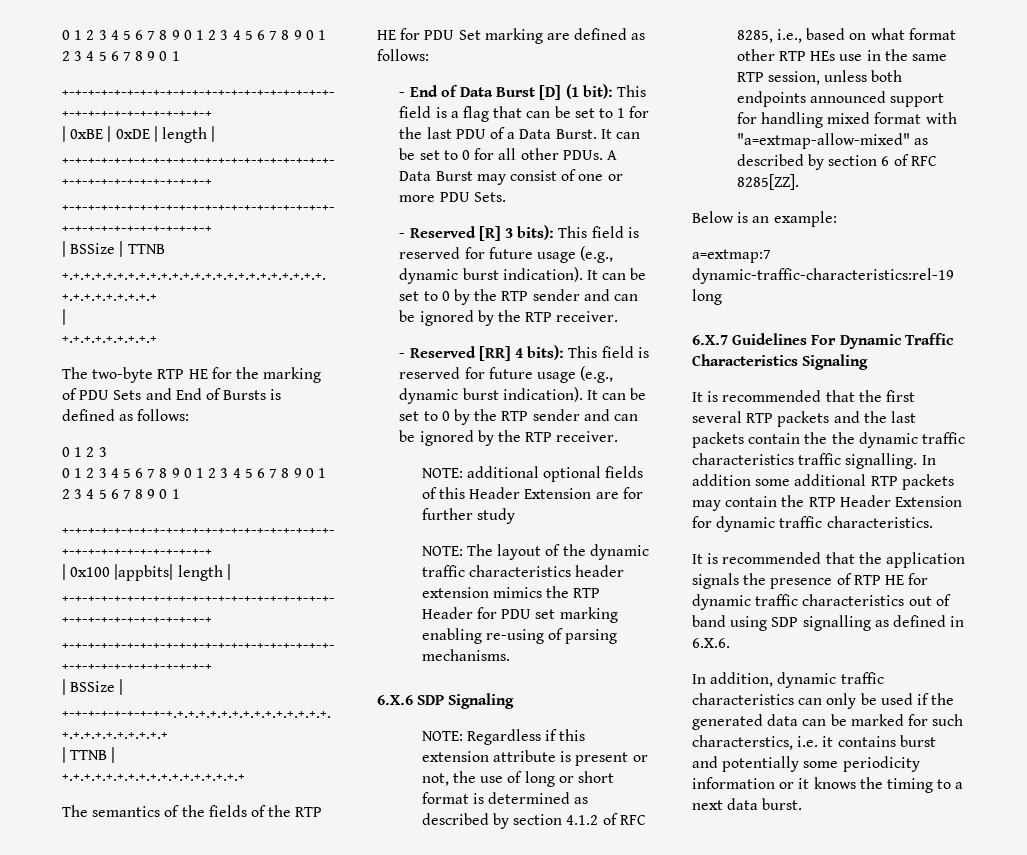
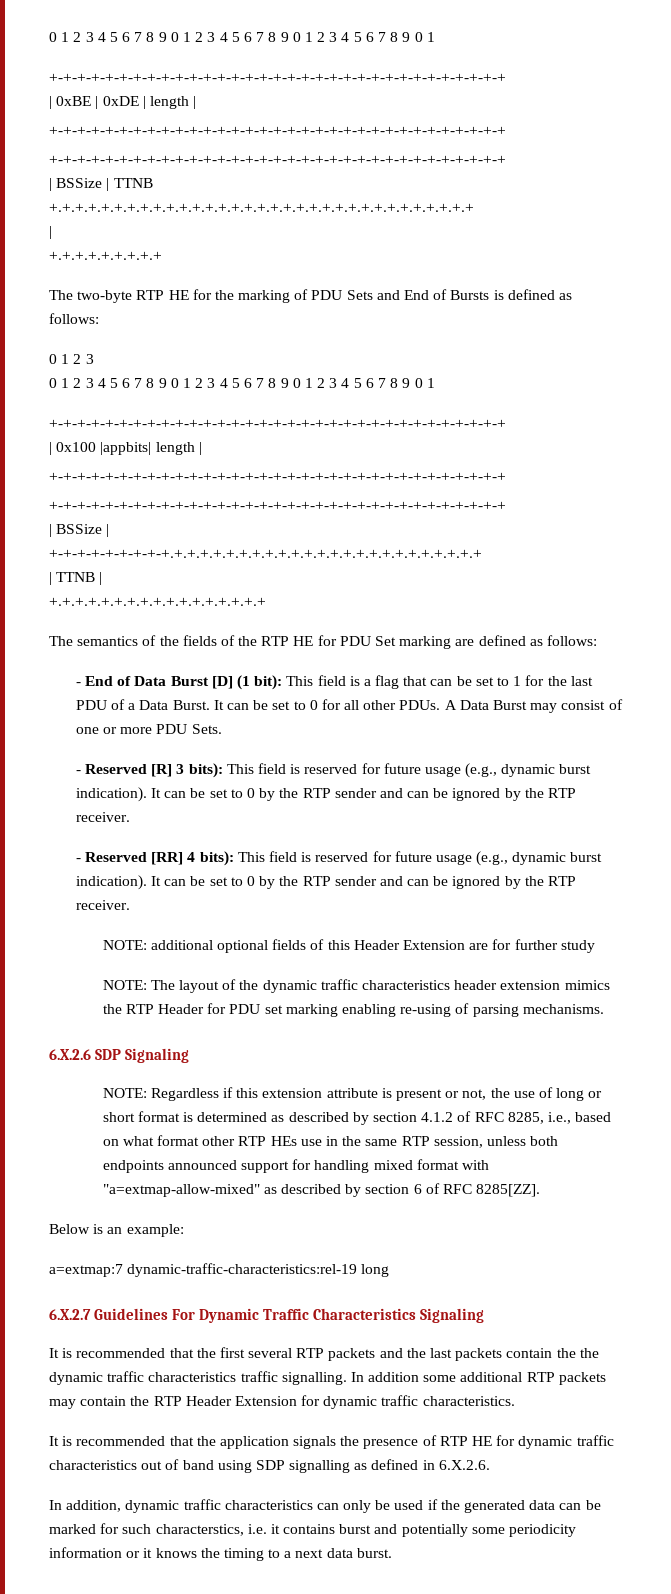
[377,695,413,705] 6.X.6 -> [49,1049,91,1060] 6.X.2.6
[692,335,728,345] 6.X.7 -> [49,1309,91,1320] 6.X.2.7
[692,638,730,648] 6.X.6. -> [438,1460,490,1470] 6.X.2.6.

